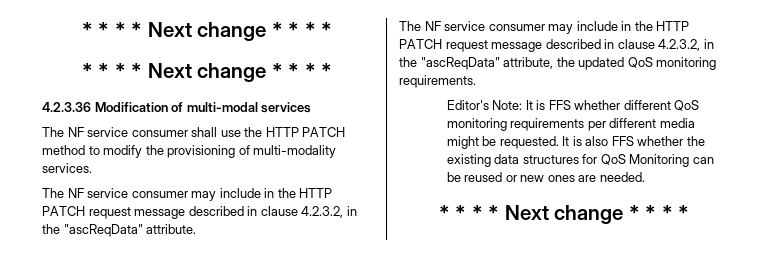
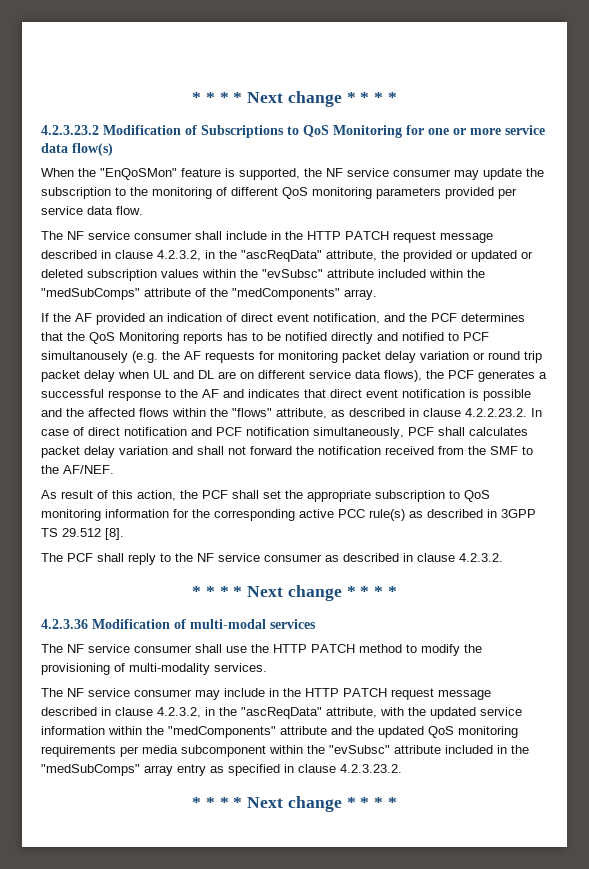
(333, 29) none -> [41,125,545,138] [41,143,113,156] [41,168,544,180] [41,187,517,199] [41,206,143,215] [41,231,493,243] [41,250,533,262] [41,269,485,281] [41,288,377,300] [41,313,525,325] [41,332,489,344] [41,351,542,363] [41,370,547,382] [41,389,531,401] [41,408,542,419] [41,427,528,439] [41,446,533,458] [41,465,114,474] [41,490,490,502] [41,509,536,521] [41,528,124,540] [41,553,503,565] // 4.2.3.23.2 Modification of Subscriptions to QoS Monitoring for one or more service data flow(s) // When the "EnQoSMon" feature is supported, the NF service consumer may update the subscription to the monitoring of different QoS monitoring parameters provided per service data flow. // The NF service consumer shall include in the HTTP PATCH request message described in clause 4.2.3.2, in the "ascReqData" attribute, the provided or updated or deleted subscription values within the "evSubsc" attribute included within the "medSubComps" attribute of the "medComponents" array. // If the AF provided an indication of direct event notification, and the PCF determines that the QoS Monitoring reports has to be notified directly and notified to PCF simultanousely (e.g. the AF requests for monitoring packet delay variation or round trip packet delay when UL and DL are on different service data flows), the PCF generates a successful response to the AF and indicates that direct event notification is possible and the affected flows within the "flows" attribute, as described in clause 4.2.2.23.2. In case of direct notification and PCF notification simultaneously, PCF shall calculates packet delay variation and shall not forward the notification received from the SMF to the AF/NEF. // As result of this action, the PCF shall set the appropriate subscription to QoS monitoring information for the corresponding active PCC rule(s) as described in 3GPP TS 29.512 [8]. // The PCF shall reply to the NF service consumer as described in clause 4.2.3.2.
[146,224,197,234] [399,21,690,34] [399,39,714,52] [399,57,717,70] [399,75,476,88] [446,100,700,111] [446,118,695,131] [446,136,705,149] [446,154,714,167] [446,172,645,182] attribute. // The NF service consumer may include in the HTTP PATCH request message described in clause 4.2.3.2, in the "ascReqData" attribute, the updated QoS monitoring requirements. // Editor's Note: It is FFS whether different QoS monitoring requirements per different media might be requested. It is also FFS whether the existing data structures for QoS Monitoring can be reused or new ones are needed. -> [326,707,522,719] [41,726,518,738] [41,745,529,757] [41,764,402,776] attribute, with the updated service information within the "medComponents" attribute and the updated QoS monitoring requirements per media subcomponent within the "evSubsc" attribute included in the "medSubComps" array entry as specified in clause 4.2.3.23.2.

